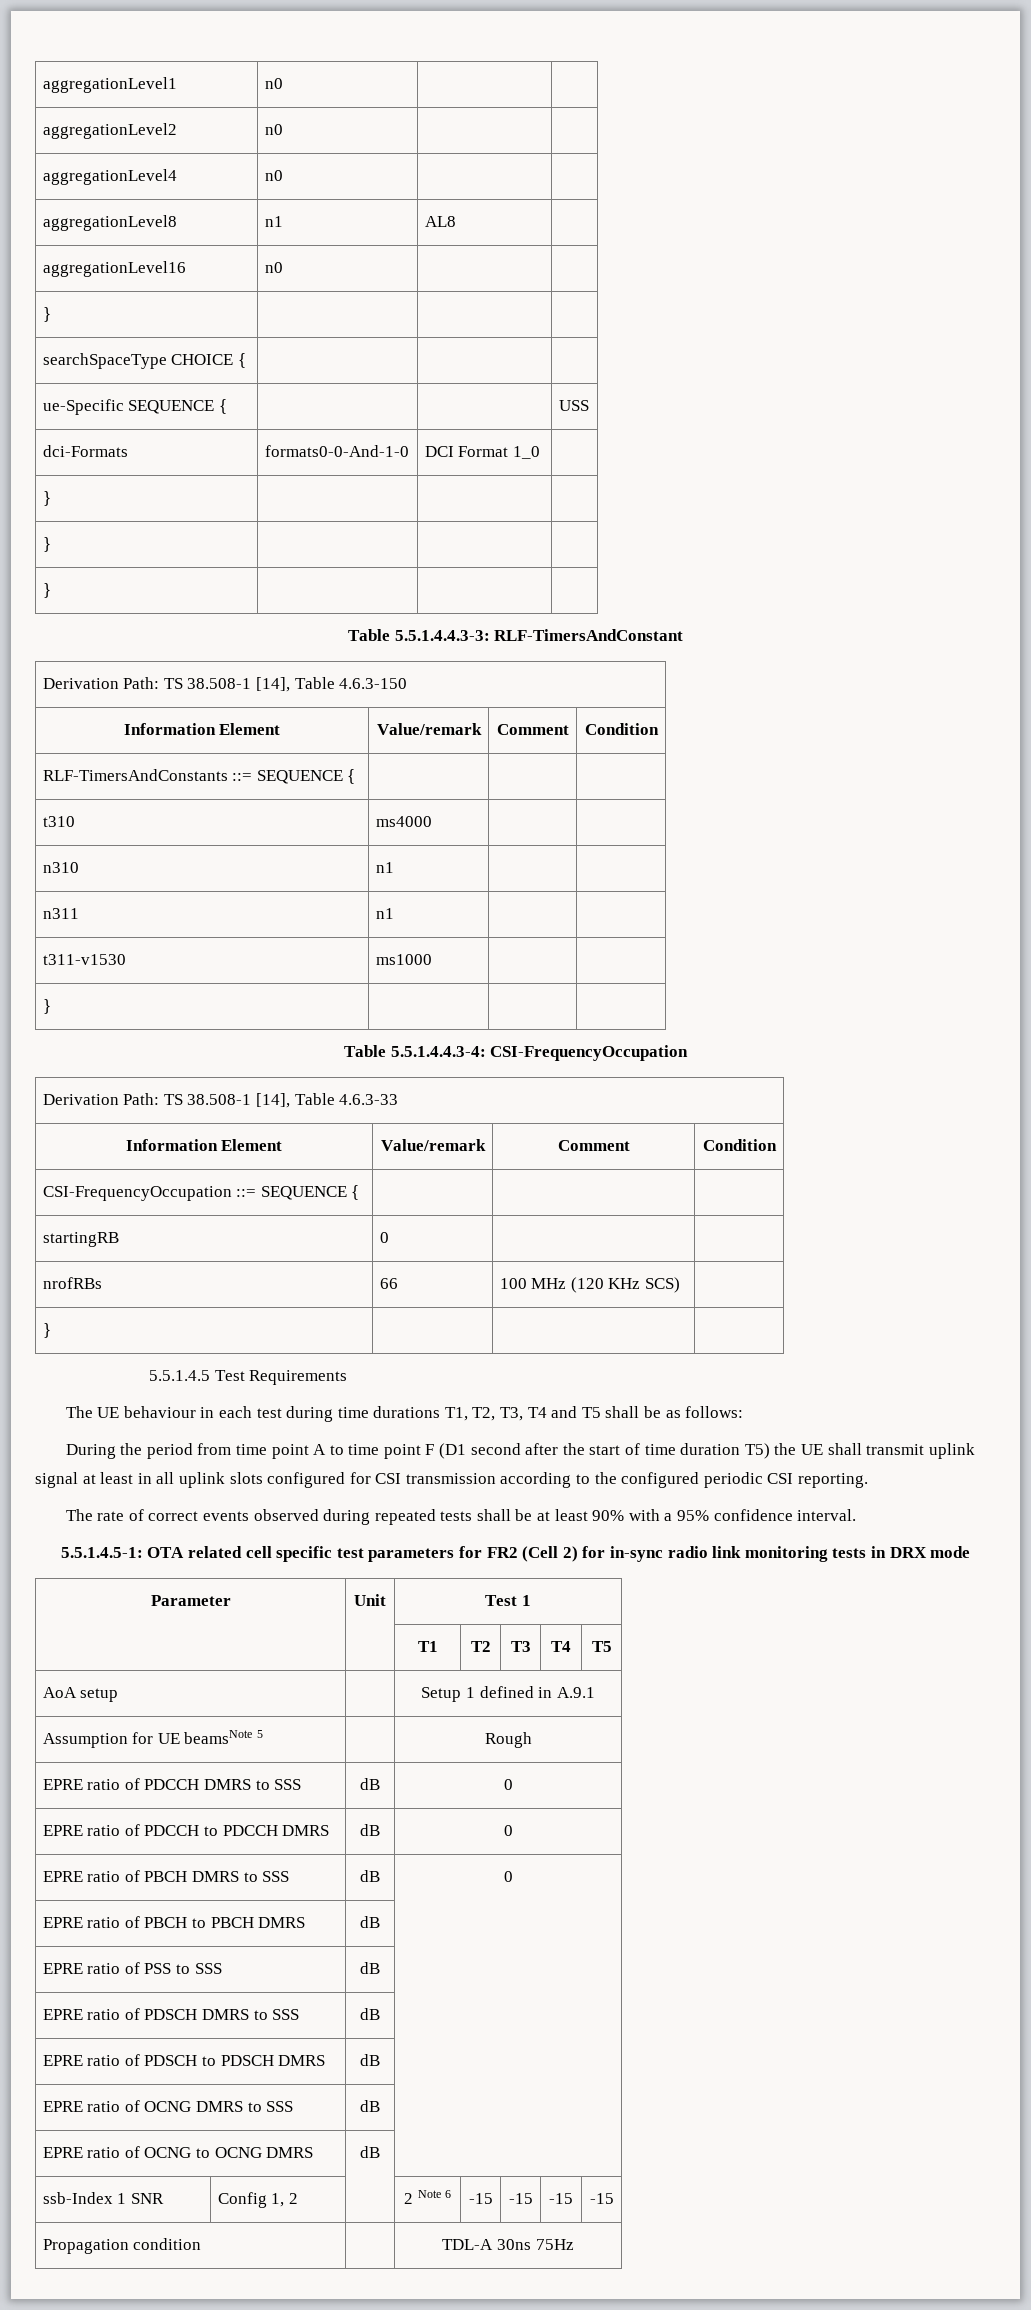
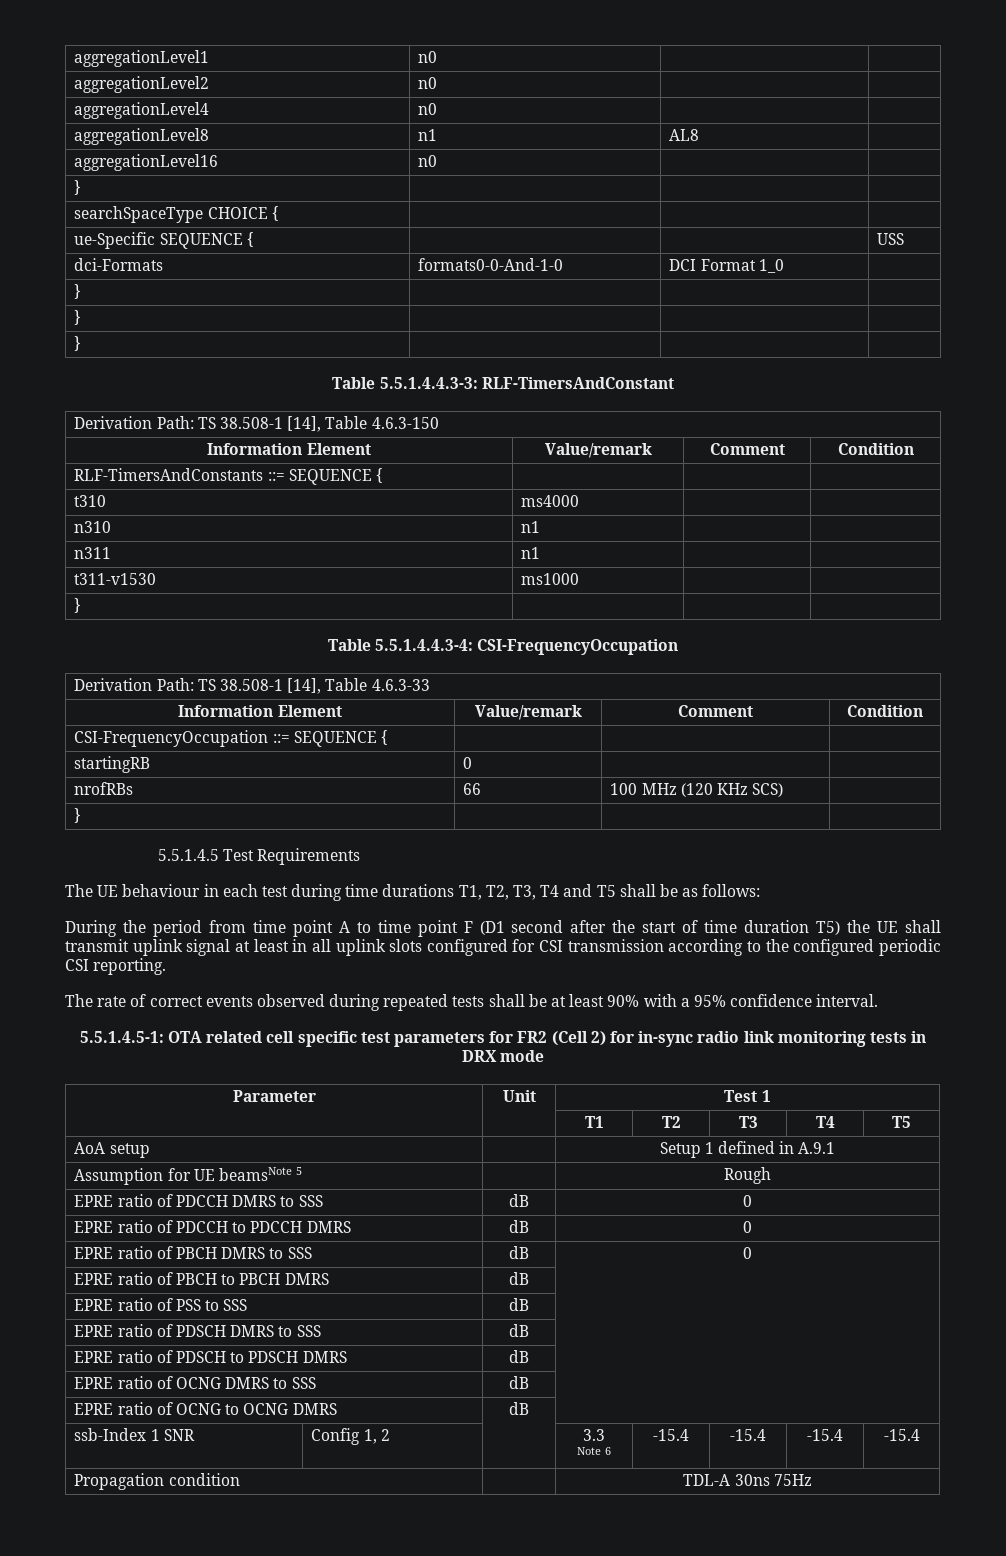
[403,2193,413,2204] 2 -> [583,1429,605,1441] 3.3 //
[468,2193,493,2204] [508,2193,533,2204] [549,2193,573,2204] [589,2193,614,2204] -15 | -15 | -15 | -15 -> [653,1429,689,1441] [730,1429,766,1441] [807,1429,843,1441] [883,1429,920,1441] -15.4 | -15.4 | -15.4 | -15.4

